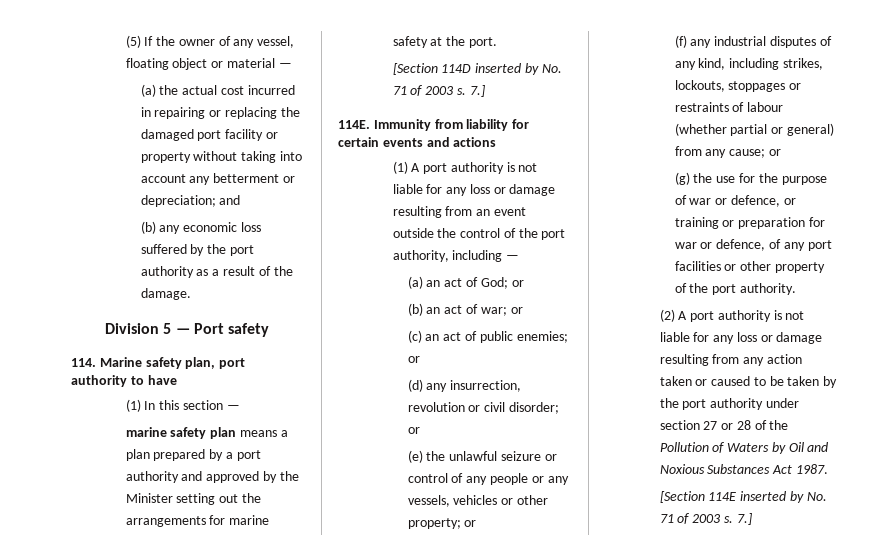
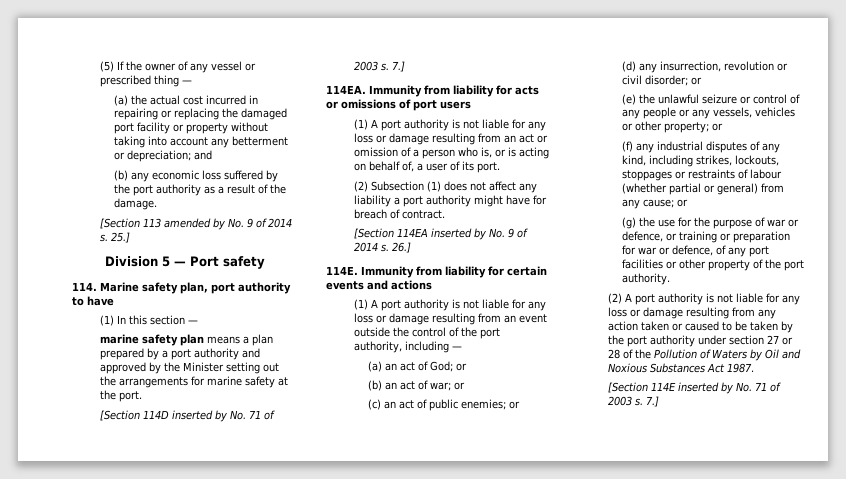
[257,36,295,48] [125,58,275,70] vessel, floating object or material -> [211,61,257,71] [100,75,180,87] vessel or prescribed thing
(191, 294) none -> [100,218,293,230] [100,232,131,243] // [Section 113 amended by No. 9 of 2014 s. 25.]
(485, 91) none -> [326,85,539,97] [326,99,471,111] [354,119,547,131] [354,133,549,145] [354,147,550,159] [354,161,501,173] [354,181,538,193] [354,195,548,207] [354,209,446,219] [354,228,529,240] [354,242,412,253] // 114EA. Immunity from liability for acts or omissions of port users // (1) A port authority is not liable for any loss or damage resulting from an act or omission of a person who is, or is acting on behalf of, a user of its port. // (2) Subsection (1) does not affect any liability a port authority might have for breach of contract. // [Section 114EA inserted by No. 9 of 2014 s. 26.]

